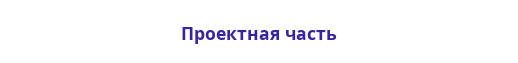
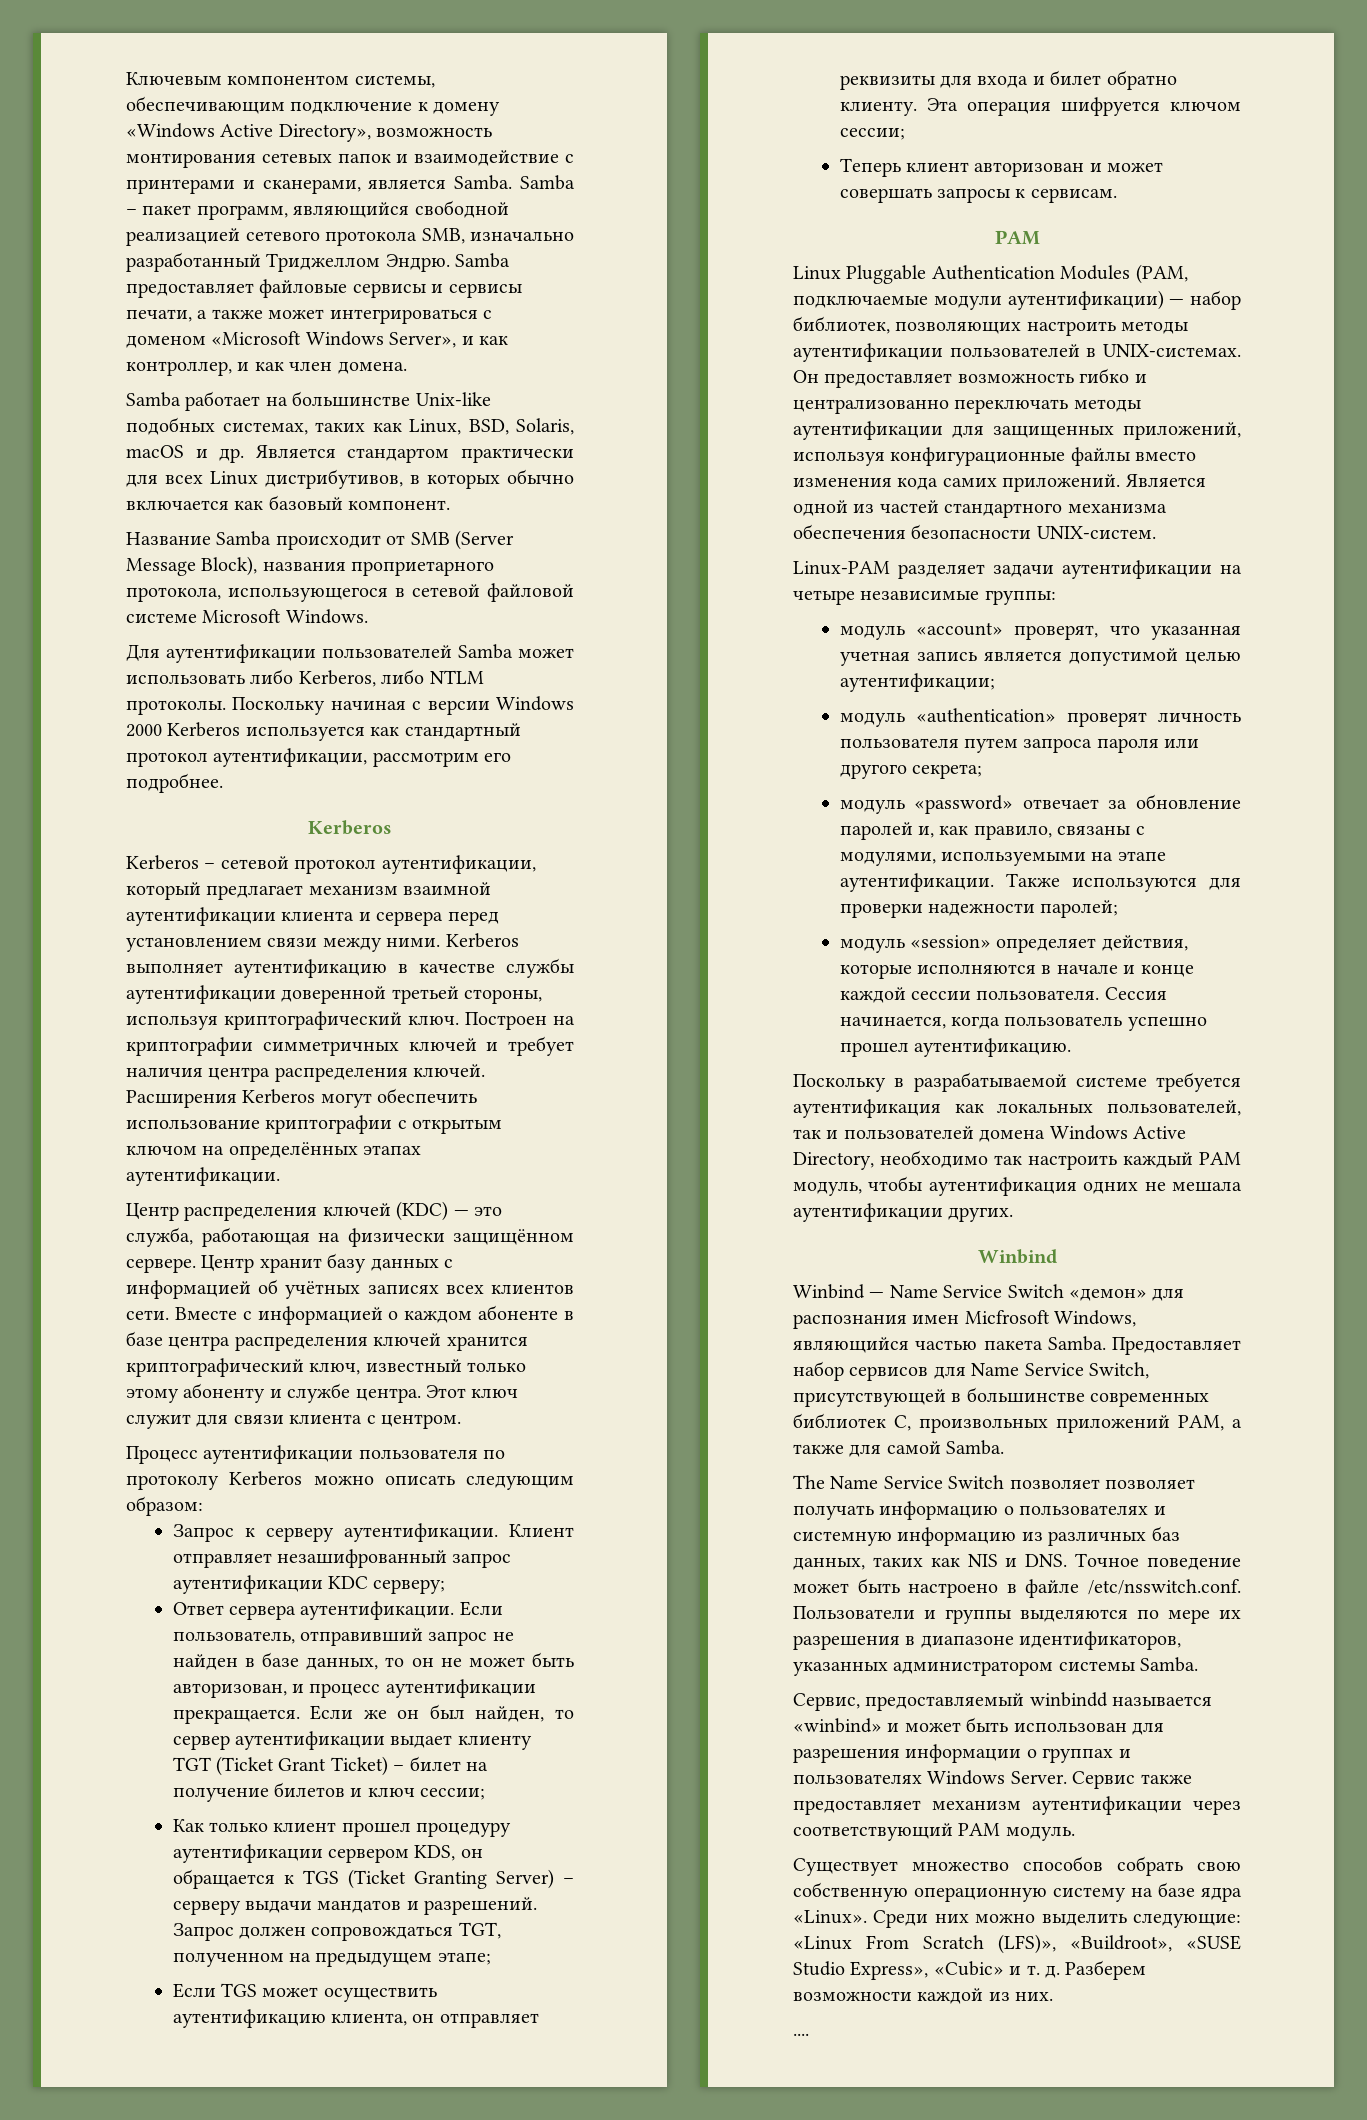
[181,27,337,44] Проектная часть -> [126,72,435,88] [126,96,501,116] [126,123,493,142] [126,150,574,168] [126,175,575,194] [126,200,509,220] [126,228,574,246] [126,252,511,272] [126,279,522,298] [126,309,492,324] [126,331,508,348] [126,361,407,376] [126,391,491,411] [126,417,574,435] [126,444,574,463] [126,469,574,489] [126,495,451,510] [126,530,514,550] [126,556,495,576] [126,583,574,602] [126,609,368,624] [126,644,574,663] [126,669,484,687] [126,696,574,715] [126,722,521,741] [126,748,512,767] [126,773,223,793] [308,820,392,835] [126,855,536,874] [126,882,492,900] [126,907,499,926] [126,933,519,952] [126,958,574,978] [126,985,543,1004] [126,1011,575,1030] [126,1036,574,1056] [126,1064,486,1082] [126,1088,478,1108] [126,1115,503,1134] [126,1142,422,1160] [126,1167,280,1186] [126,1201,502,1221] [126,1227,574,1247] [126,1253,453,1273] [126,1279,574,1299] [126,1305,574,1325] [126,1331,528,1351] [126,1358,527,1377] [126,1383,519,1403] [126,1414,461,1429] [126,1445,506,1464] [126,1471,574,1490] [126,1496,203,1516] [172,1523,574,1542] [172,1549,512,1568] [172,1575,446,1594] [172,1601,503,1620] [172,1628,514,1646] [172,1652,575,1670] [172,1679,536,1698] [172,1704,574,1724] [172,1731,532,1750] [172,1756,489,1776] [172,1782,486,1802] [172,1819,512,1837] [172,1844,483,1863] [172,1869,574,1889] [172,1897,538,1915] [172,1922,501,1941] [172,1952,491,1967] [172,1983,437,2002] [172,2009,539,2028] [839,70,1177,90] [839,97,1241,116] [839,128,905,140] [839,158,1164,177] [839,188,1117,203] [994,230,1040,245] [793,264,1188,284] [793,290,1241,310] [793,316,1189,336] [793,343,1241,362] [793,368,1147,388] [793,399,1141,414] [793,421,1241,440] [793,447,1197,466] [793,473,1206,492] [793,500,1167,518] [793,524,1156,539] [793,560,1242,579] [793,590,1056,605] [839,622,1241,640] [839,648,1241,666] [839,673,995,692] [839,708,1241,727] [839,738,1200,753] [839,764,983,779] [839,794,1241,814] [839,822,1145,840] [839,851,1166,866] [839,873,1241,892] [839,900,1119,918] [839,935,1188,953] [839,964,1194,979] [839,987,1167,1003] [839,1016,1207,1031] [839,1038,1072,1057] [793,1072,1241,1092] [793,1099,1241,1118] [793,1125,1186,1142] [793,1150,1241,1170] [793,1176,1242,1196] [793,1203,1014,1222] [977,1249,1057,1264] [793,1284,1185,1301] [793,1310,1137,1329] [793,1336,1241,1355] [793,1361,1149,1381] [793,1387,1210,1407] [793,1413,1242,1433] [793,1440,1005,1457] [793,1475,1195,1489] [793,1501,1166,1520] [793,1526,1180,1546] [793,1553,1241,1570] [793,1578,1241,1598] [793,1606,1241,1624] [793,1631,1182,1650] [793,1657,1199,1676] [793,1692,1213,1711] [793,1717,1164,1735] [793,1744,1131,1763] [793,1770,1192,1789] [793,1796,1241,1815] [793,1823,1075,1841] [793,1856,1241,1876] [793,1882,1242,1902] [793,1910,1241,1928] [793,1934,1241,1954] [793,1960,1147,1980] [793,1988,1054,2004] [793,2033,809,2036] Ключевым компонентом системы, обеспечивающим подключение к домену «Windows Active Directory», возможность монтирования сетевых папок и взаимодействие с принтерами и сканерами, является Samba. Samba – пакет программ, являющийся свободной реализацией сетевого протокола SMB, изначально разработанный Триджеллом Эндрю. Samba предоставляет файловые сервисы и сервисы печати, а также может интегрироваться с доменом «Microsoft Windows Server», и как контроллер, и как член домена. // Samba работает на большинстве Unix-like подобных системах, таких как Linux, BSD, Solaris, macOS и др. Является стандартом практически для всех Linux дистрибутивов, в которых обычно включается как базовый компонент. // Название Samba происходит от SMB (Server Message Block), названия проприетарного протокола, использующегося в сетевой файловой системе Microsoft Windows. // Для аутентификации пользователей Samba может использовать либо Kerberos, либо NTLM протоколы. Поскольку начиная с версии Windows 2000 Kerberos используется как стандартный протокол аутентификации, рассмотрим его подробнее. // Kerberos // Kerberos – сетевой протокол аутентификации, который предлагает механизм взаимной аутентификации клиента и сервера перед установлением связи между ними. Kerberos выполняет аутентификацию в качестве службы аутентификации доверенной третьей стороны, используя криптографический ключ. Построен на криптографии симметричных ключей и требует наличия центра распределения ключей. Расширения Kerberos могут обеспечить использование криптографии с открытым ключом на определённых этапах аутентификации. // Центр распределения ключей (KDС) — это служба, работающая на физически защищённом сервере. Центр хранит базу данных с информацией об учётных записях всех клиентов сети. Вместе с информацией о каждом абоненте в базе центра распределения ключей хранится криптографический ключ, известный только этому абоненту и службе центра. Этот ключ служит для связи клиента с центром. // Процесс аутентификации пользователя по протоколу Kerberos можно описать следующим образом: // Запрос к серверу аутентификации. Клиент отправляет незашифрованный запрос аутентификации KDC серверу; // Ответ сервера аутентификации. Если пользователь, отправивший запрос не найден в базе данных, то он не может быть авторизован, и процесс аутентификации прекращается. Если же он был найден, то сервер аутентификации выдает клиенту TGT (Ticket Grant Ticket) – билет на получение билетов и ключ сессии; // Как только клиент прошел процедуру аутентификации сервером KDS, он обращается к TGS (Ticket Granting Server) – серверу выдачи мандатов и разрешений. Запрос должен сопровождаться TGT, полученном на предыдущем этапе; // Если TGS может осуществить аутентификацию клиента, он отправляет реквизиты для входа и билет обратно клиенту. Эта операция шифруется ключом сессии; // Теперь клиент авторизован и может совершать запросы к сервисам. // PAM // Linux Pluggable Authentication Modules (PAM, подключаемые модули аутентификации) — набор библиотек, позволяющих настроить методы аутентификации пользователей в UNIX-системах. Он предоставляет возможность гибко и централизованно переключать методы аутентификации для защищенных приложений, используя конфигурационные файлы вместо изменения кода самих приложений. Является одной из частей стандартного механизма обеспечения безопасности UNIX-систем. // Linux-PAM разделяет задачи аутентификации на четыре независимые группы: // модуль «account» проверят, что указанная учетная запись является допустимой целью аутентификации; // модуль «authentication» проверят личность пользователя путем запроса пароля или другого секрета; // модуль «password» отвечает за обновление паролей и, как правило, связаны с модулями, используемыми на этапе аутентификации. Также используются для проверки надежности паролей; // модуль «session» определяет действия, которые исполняются в начале и конце каждой сессии пользователя. Сессия начинается, когда пользователь успешно прошел аутентификацию. // Поскольку в разрабатываемой системе требуется аутентификация как локальных пользователей, так и пользователей домена Windows Active Directory, необходимо так настроить каждый PAM модуль, чтобы аутентификация одних не мешала аутентификации других. // Winbind // Winbind — Name Service Switch «демон» для распознания имен Micfrosoft Windows, являющийся частью пакета Samba. Предоставляет набор сервисов для Name Service Switch, присутствующей в большинстве современных библиотек C, произвольных приложений PAM, а также для самой Samba. // The Name Service Switch позволяет позволяет получать информацию о пользователях и системную информацию из различных баз данных, таких как NIS и DNS. Точное поведение может быть настроено в файле /etc/nsswitch.conf. Пользователи и группы выделяются по мере их разрешения в диапазоне идентификаторов, указанных администратором системы Samba. // Сервис, предоставляемый winbindd называется «winbind» и может быть использован для разрешения информации о группах и пользователях Windows Server. Сервис также предоставляет механизм аутентификации через соответствующий PAM модуль. // Существует множество способов собрать свою собственную операционную систему на базе ядра «Linux». Среди них можно выделить следующие: «Linux From Scratch (LFS)», «Buildroot», «SUSE Studio Express», «Cubic» и т. д. Разберем возможности каждой из них. // ....

